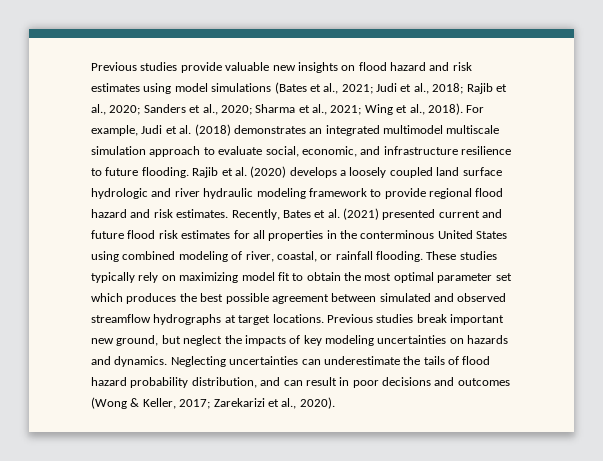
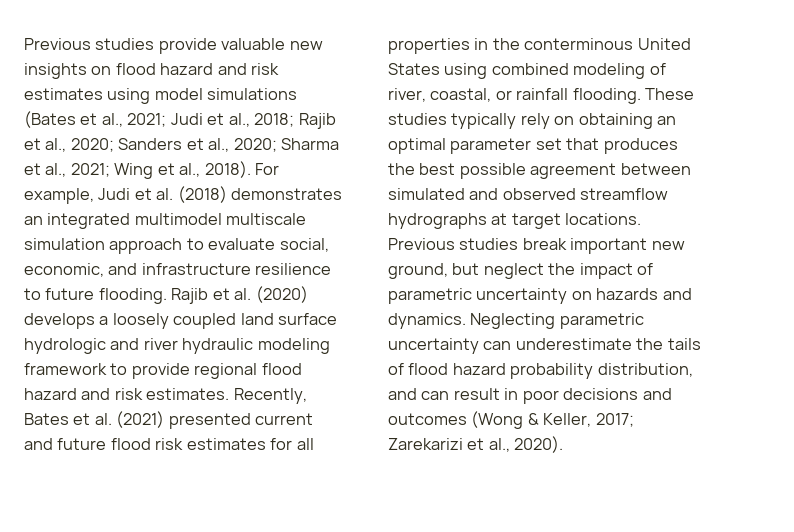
[179,272,392,283] maximizing model fit to obtain the most -> [578,113,677,129] obtaining an
[91,293,123,302] which -> [566,138,600,150] that
[244,335,447,346] impacts of key modeling uncertainties -> [579,263,654,279] [388,288,568,304] impact of parametric uncertainty
[229,356,299,365] uncertainties -> [559,313,644,329] [388,338,479,354] parametric uncertainty

